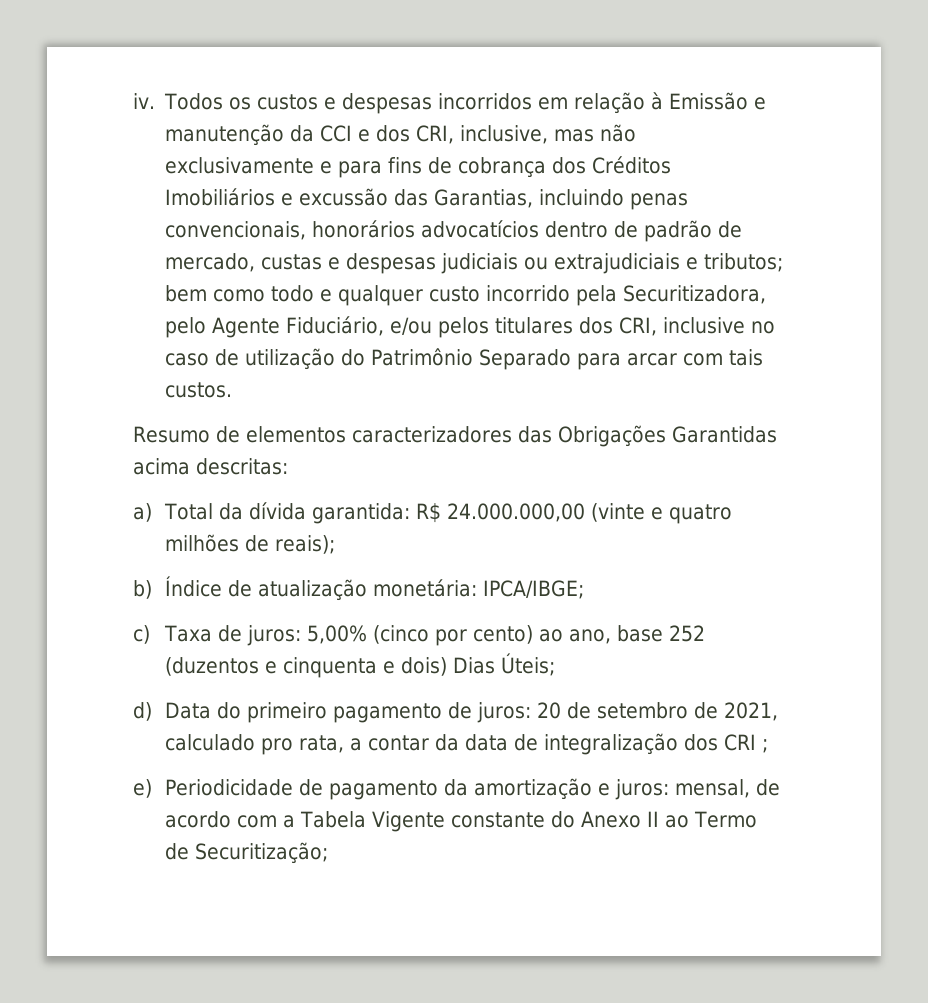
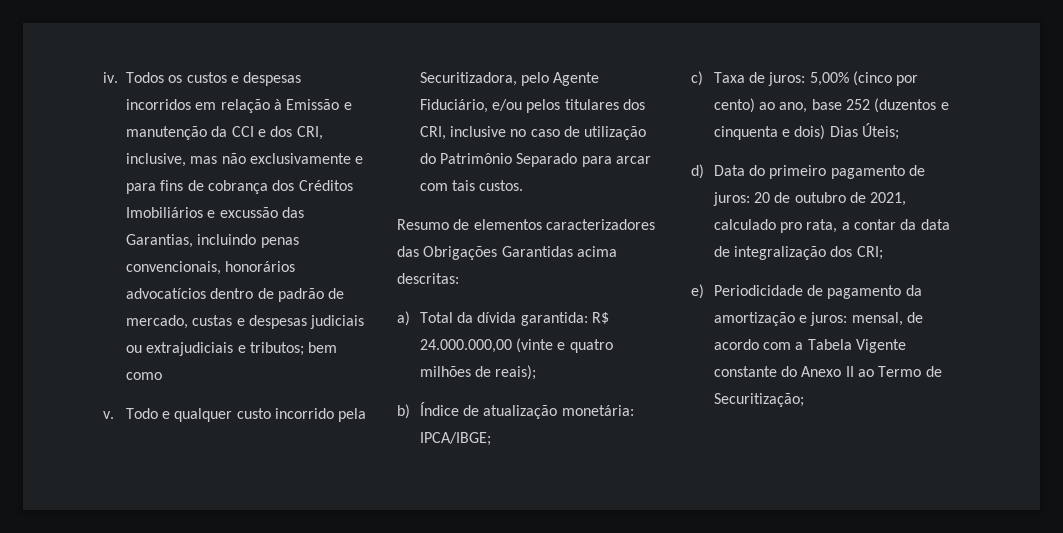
[271,285,315,302] todo -> [103,408,158,419] // v. Todo
[597,702,689,719] setembro -> [794,192,846,203] outubro
[724,734,769,753] CRI ; -> [856,246,883,260] CRI;

